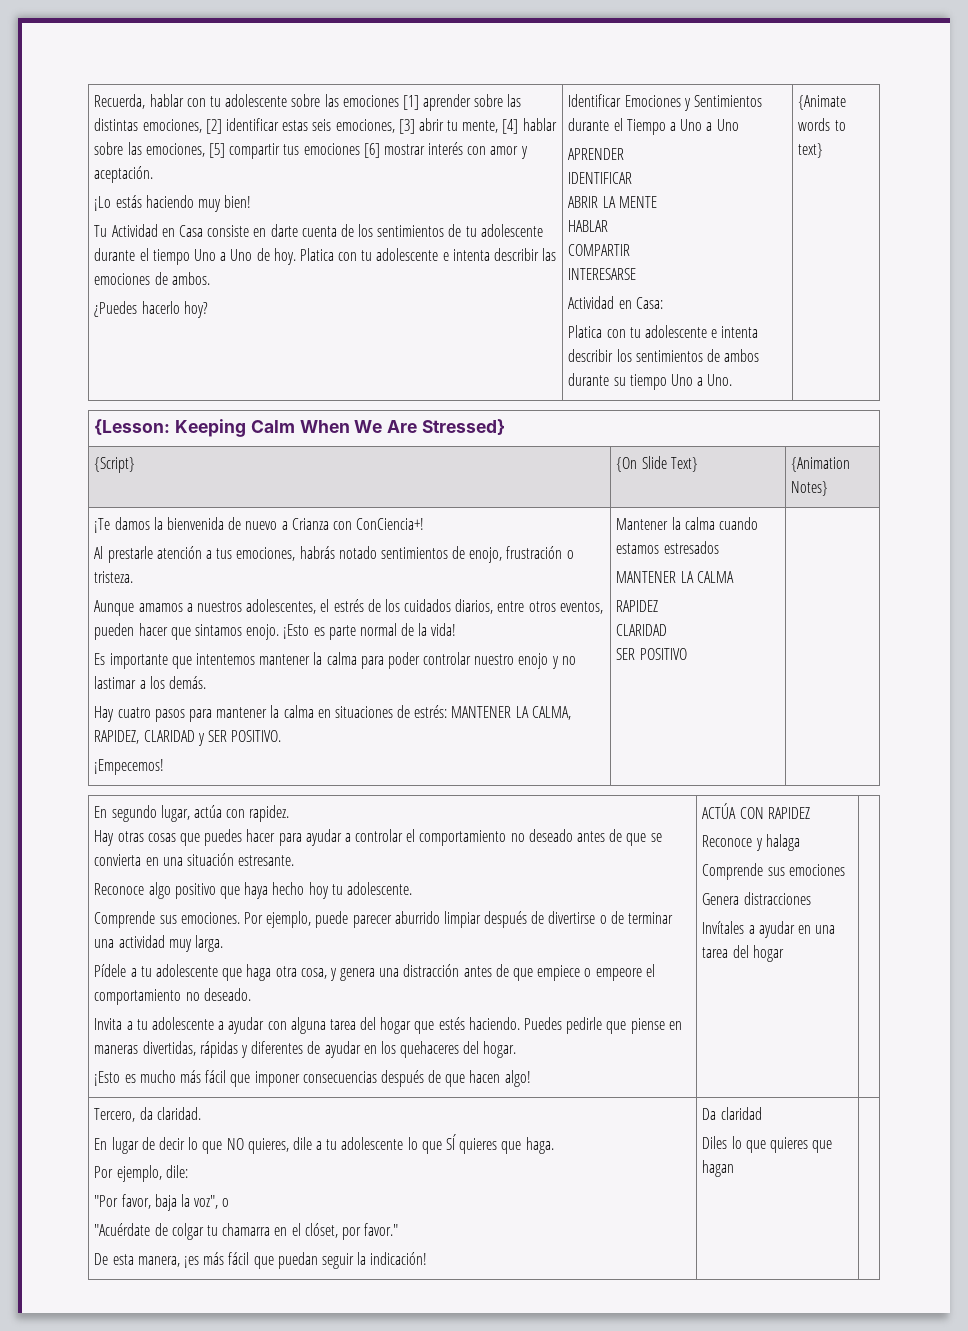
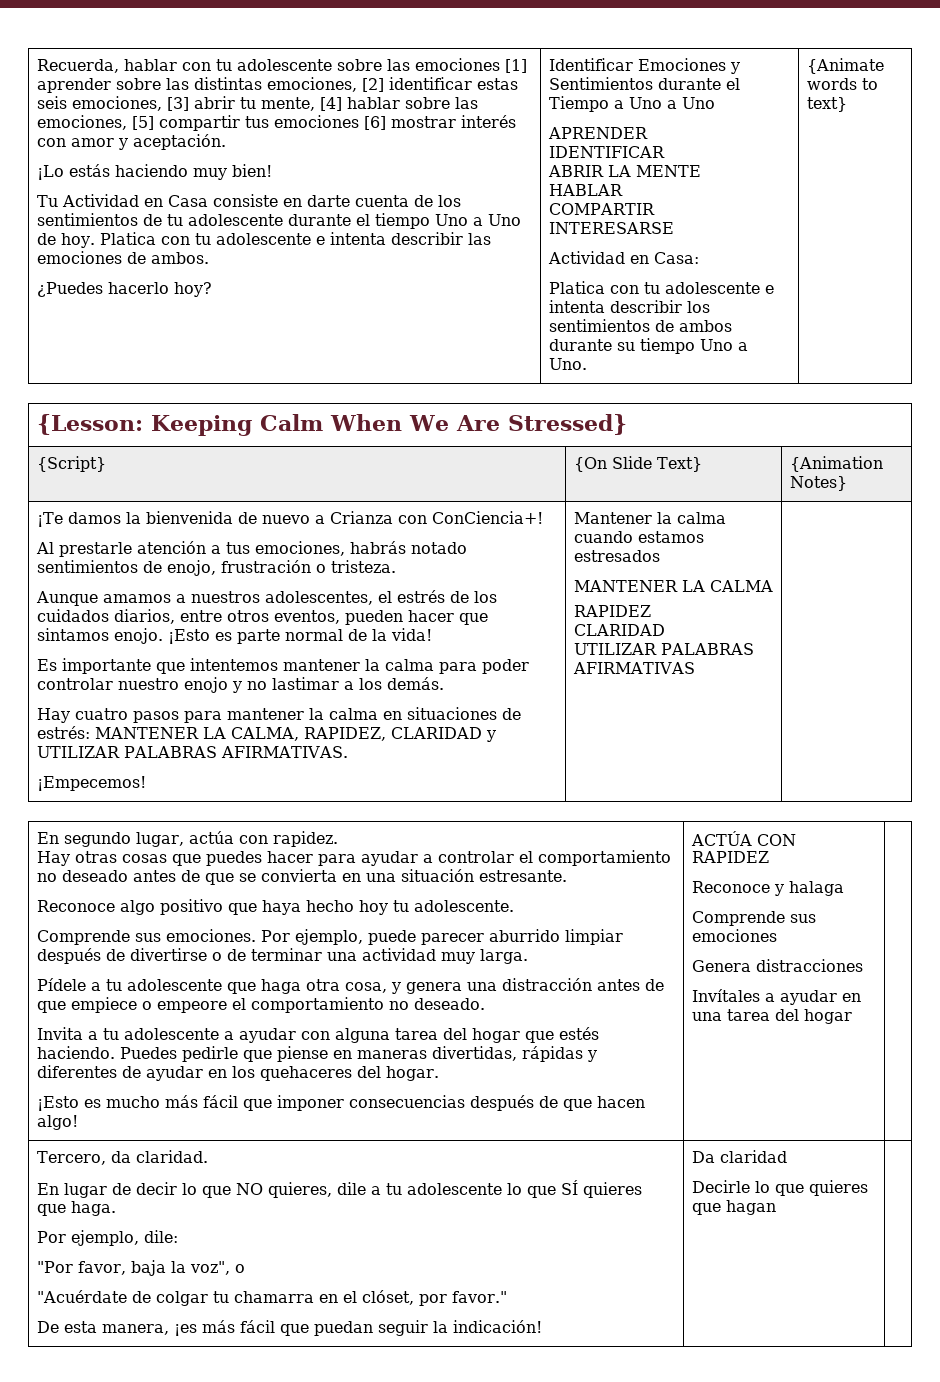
[207,730,282,742] SER POSITIVO. -> [36,746,348,758] UTILIZAR PALABRAS AFIRMATIVAS.
[616,648,687,660] SER POSITIVO -> [573,643,754,655] [572,662,695,674] UTILIZAR PALABRAS AFIRMATIVAS
[702,1136,728,1149] Diles -> [691,1180,750,1193] Decirle

